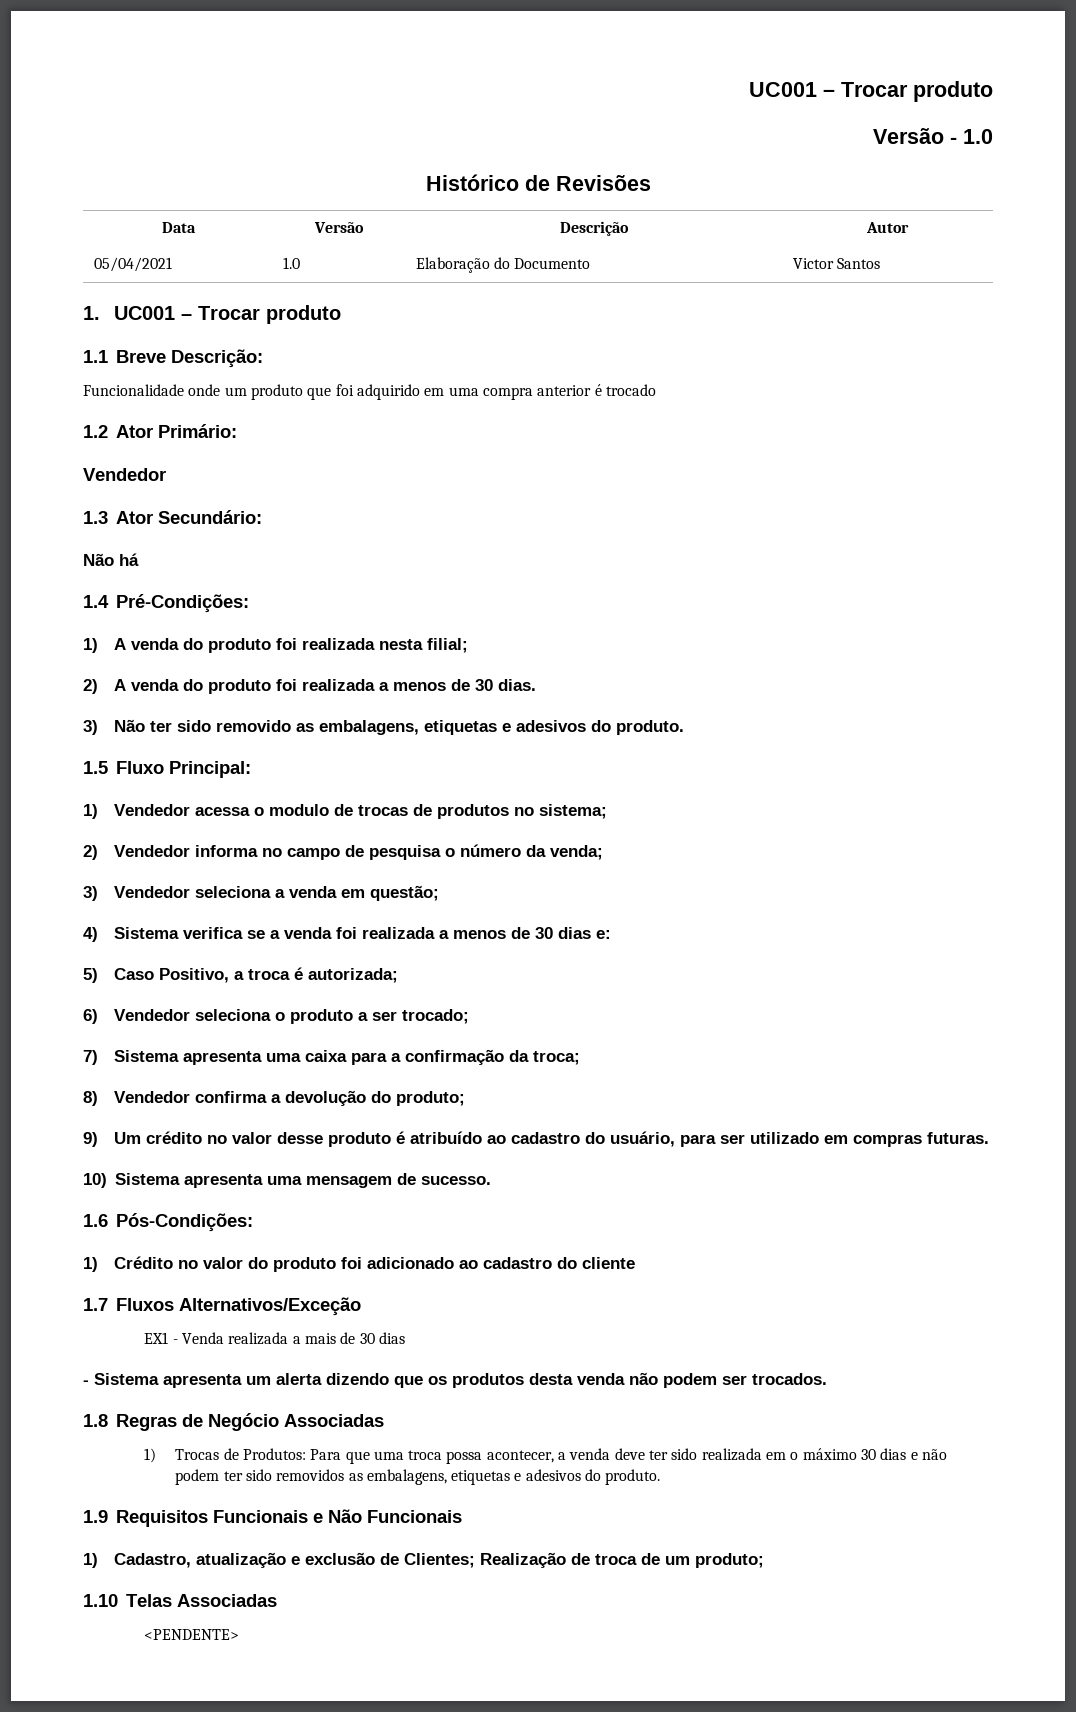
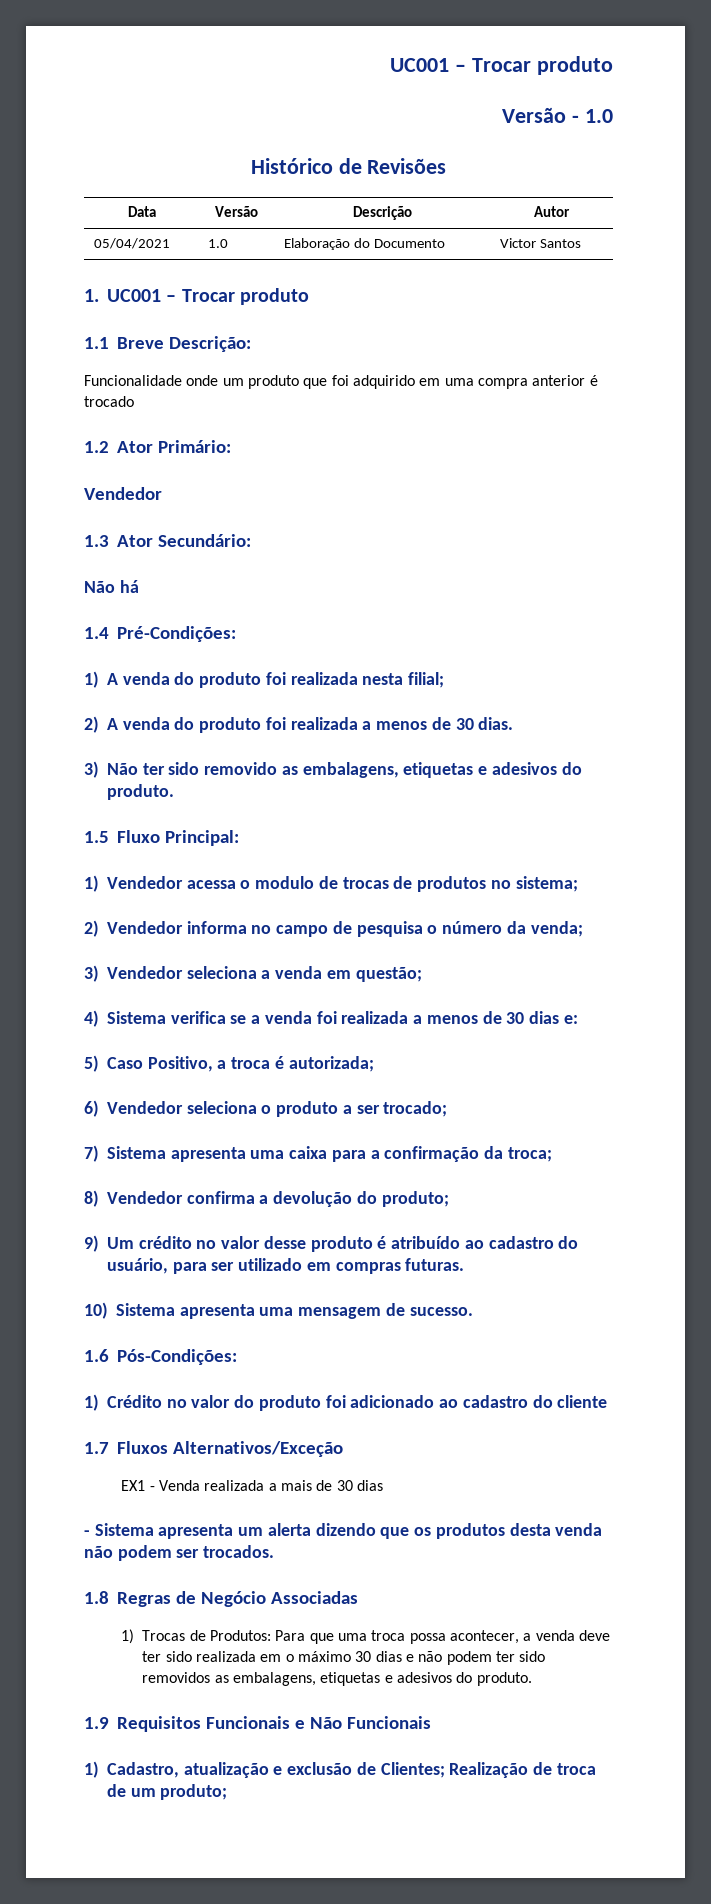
[83,1594,277,1607] [144,1629,240,1640] // 1.10 Telas Associadas // <PENDENTE> -> (228, 1792) none

